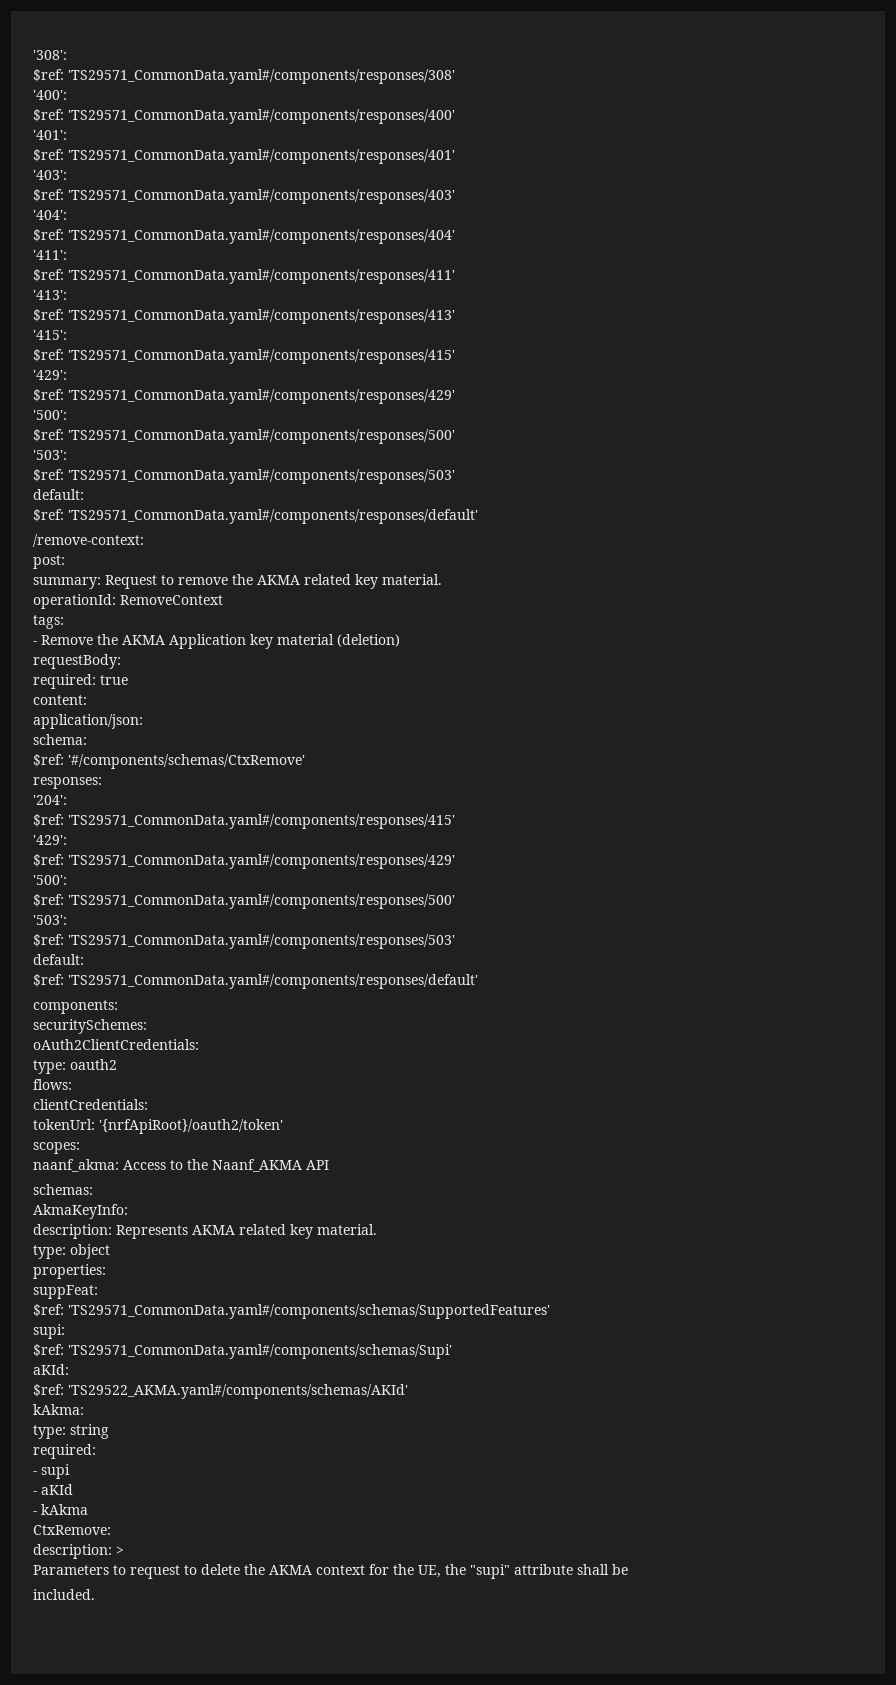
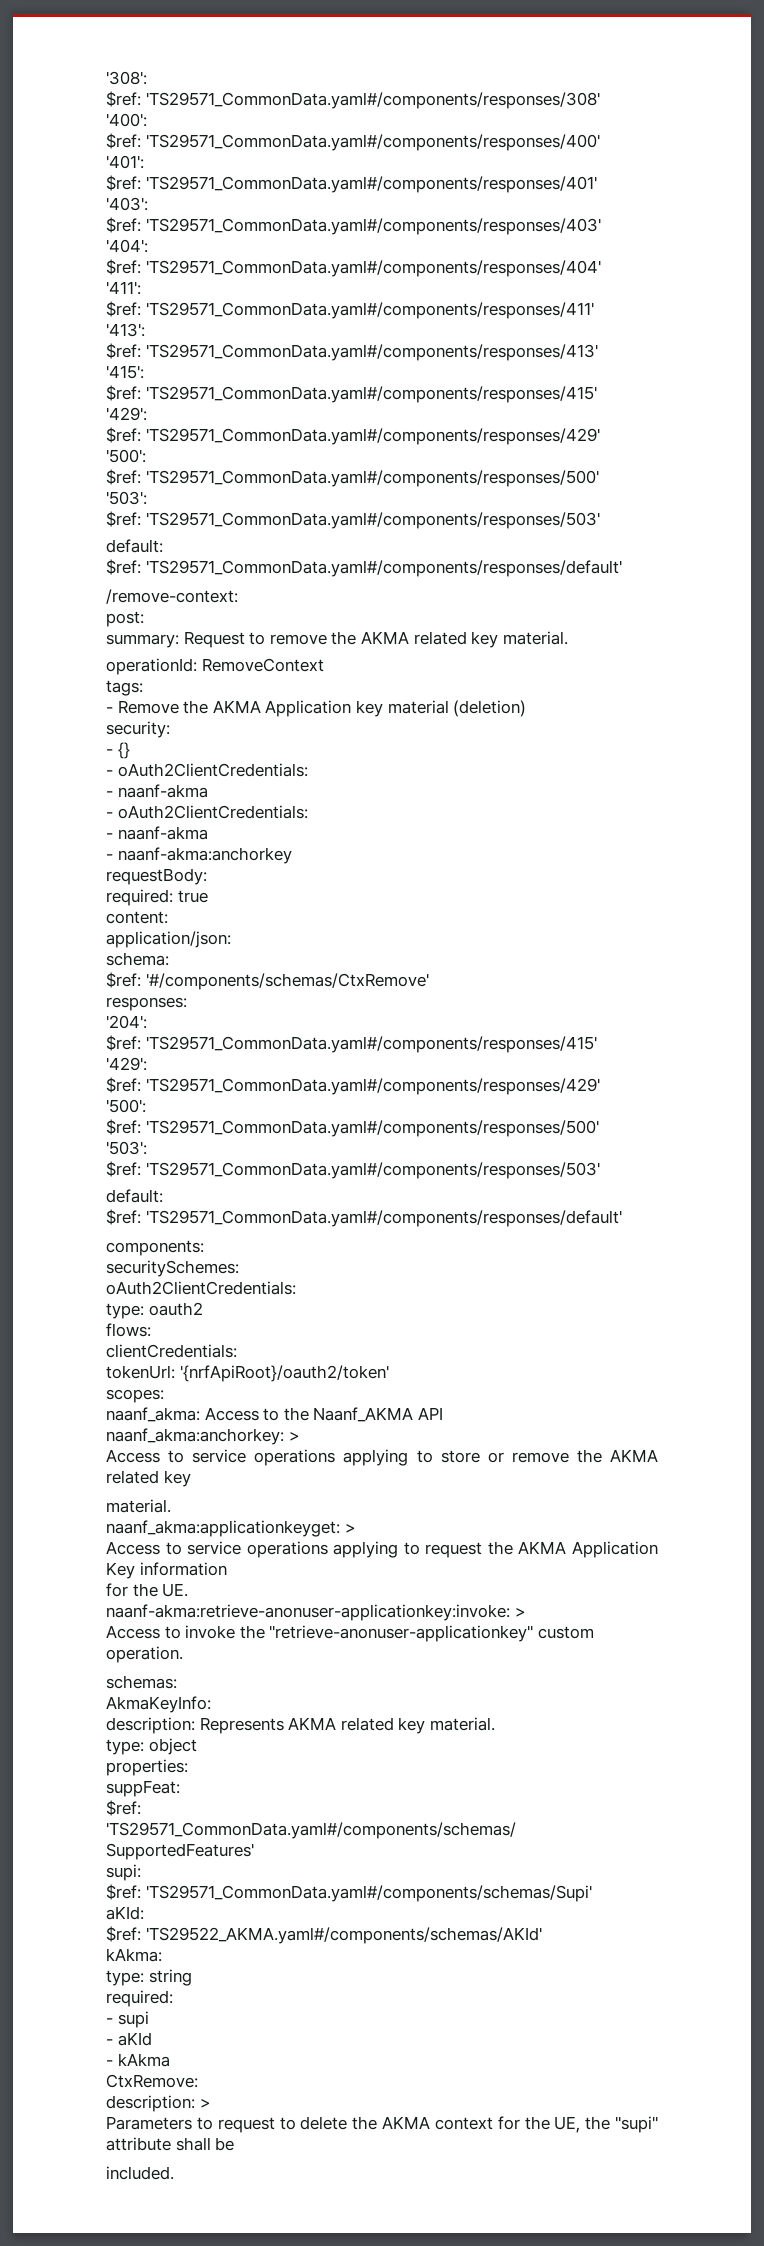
(400, 640) none -> [106,721,170,738] [106,742,130,759] [106,763,308,777] [106,784,208,798] [106,805,308,819] [106,826,208,840] [106,847,292,864] // security: // - {} // - oAuth2ClientCredentials: // - naanf-akma // - oAuth2ClientCredentials: // - naanf-akma // - naanf-akma:anchorkey
(329, 1165) none -> [106,1428,300,1445] [106,1449,659,1466] [106,1470,191,1487] [106,1499,171,1513] [106,1520,356,1537] [106,1541,658,1558] [106,1562,227,1579] [106,1583,189,1597] [106,1604,526,1621] [106,1625,594,1642] [106,1646,183,1663] // naanf_akma:anchorkey: > // Access to service operations applying to store or remove the AKMA related key // material. // naanf_akma:applicationkeyget: > // Access to service operations applying to request the AKMA Application Key information // for the UE. // naanf-akma:retrieve-anonuser-applicationkey:invoke: > // Access to invoke the "retrieve-anonuser-applicationkey" custom operation.

